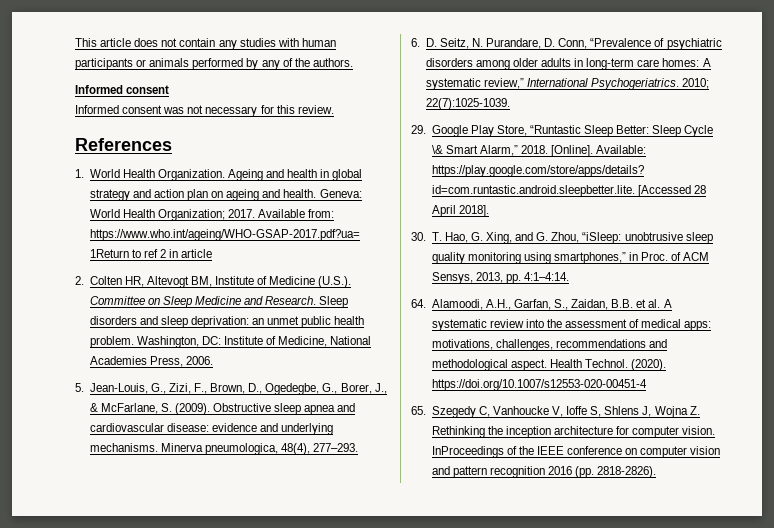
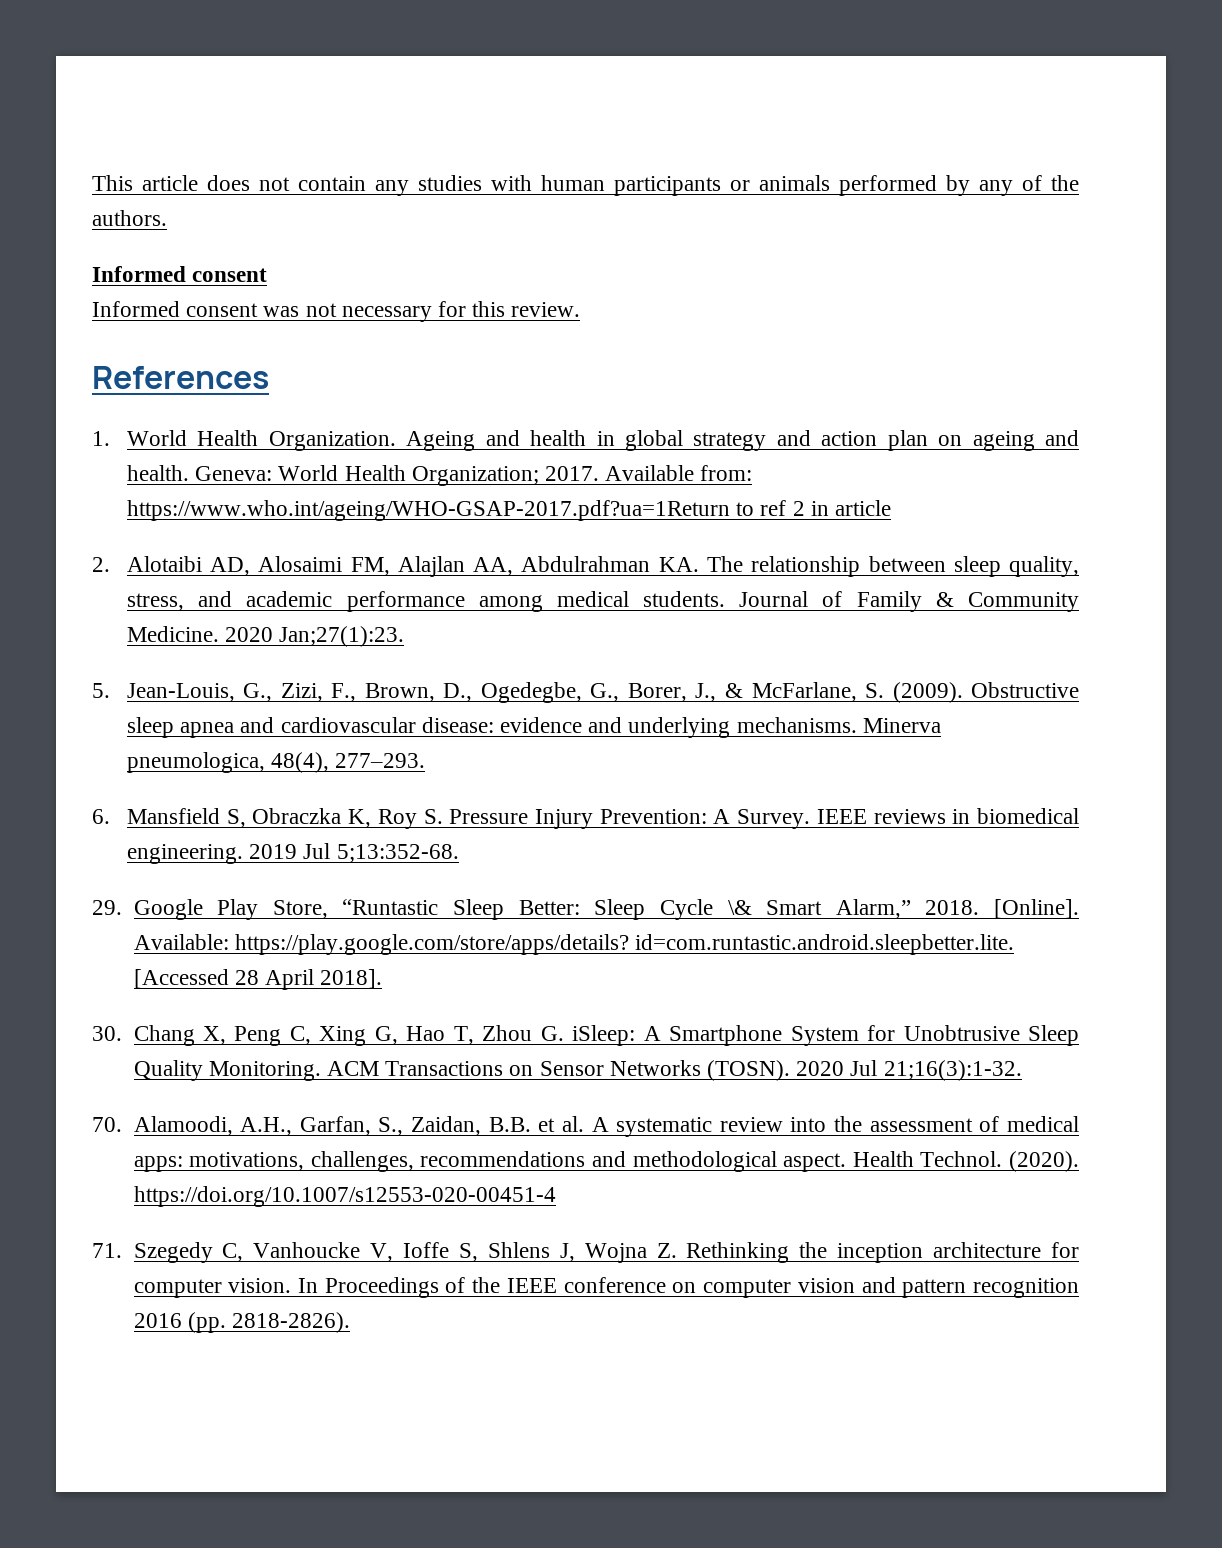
[89,276,352,288] [89,296,349,308] [89,316,365,328] [89,336,372,348] [89,356,213,367] Colten HR, Altevogt BM, Institute of Medicine (U.S.). Committee on Sleep Medicine and Research. Sleep disorders and sleep deprivation: an unmet public health problem. Washington, DC: Institute of Medicine, National Academies Press, 2006. -> [126,556,1079,577] [126,591,1079,612] [126,626,405,647] Alotaibi AD, Alosaimi FM, Alajlan AA, Abdulrahman KA. The relationship between sleep quality, stress, and academic performance among medical students. Journal of Family & Community Medicine. 2020 Jan;27(1):23.
[425,38,722,50] [425,58,711,70] [425,78,710,90] [425,98,510,110] D. Seitz, N. Purandare, D. Conn, “Prevalence of psychiatric disorders among older adults in long-term care homes: A systematic review,” International Psychogeriatrics. 2010; 22(7):1025-1039. -> [126,808,1079,829] [126,843,459,864] Mansfield S, Obraczka K, Roy S. Pressure Injury Prevention: A Survey. IEEE reviews in biomedical engineering. 2019 Jul 5;13:352-68.
[431,232,713,244] [431,252,710,264] [431,272,570,284] [411,299,426,308] T. Hao, G. Xing, and G. Zhou, “iSleep: unobtrusive sleep quality monitoring using smartphones,” in Proc. of ACM Sensys, 2013, pp. 4:1–4:14. // 64. -> [133,1025,1079,1046] [133,1060,1022,1081] [92,1117,122,1132] Chang X, Peng C, Xing G, Hao T, Zhou G. iSleep: A Smartphone System for Unobtrusive Sleep Quality Monitoring. ACM Transactions on Sensor Networks (TOSN). 2020 Jul 21;16(3):1-32. // 70.
[411,406,426,415] 65. -> [92,1243,122,1258] 71.
[431,446,504,458] InProceedings -> [297,1277,439,1298] In Proceedings

